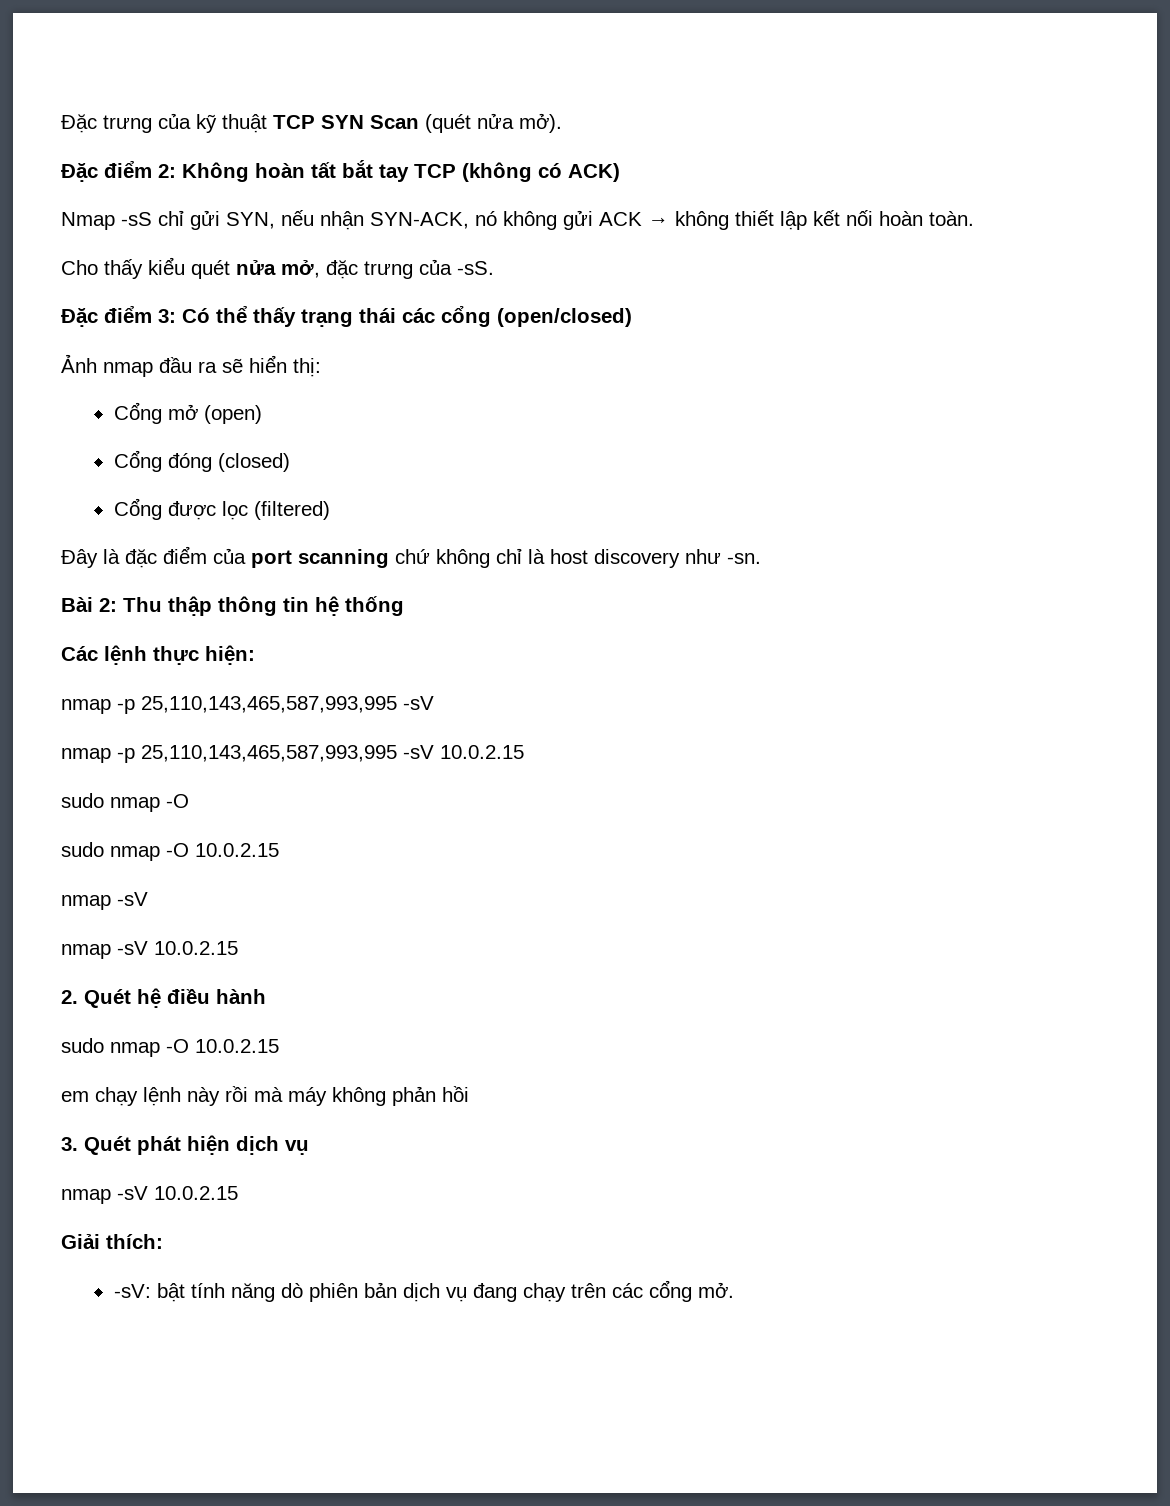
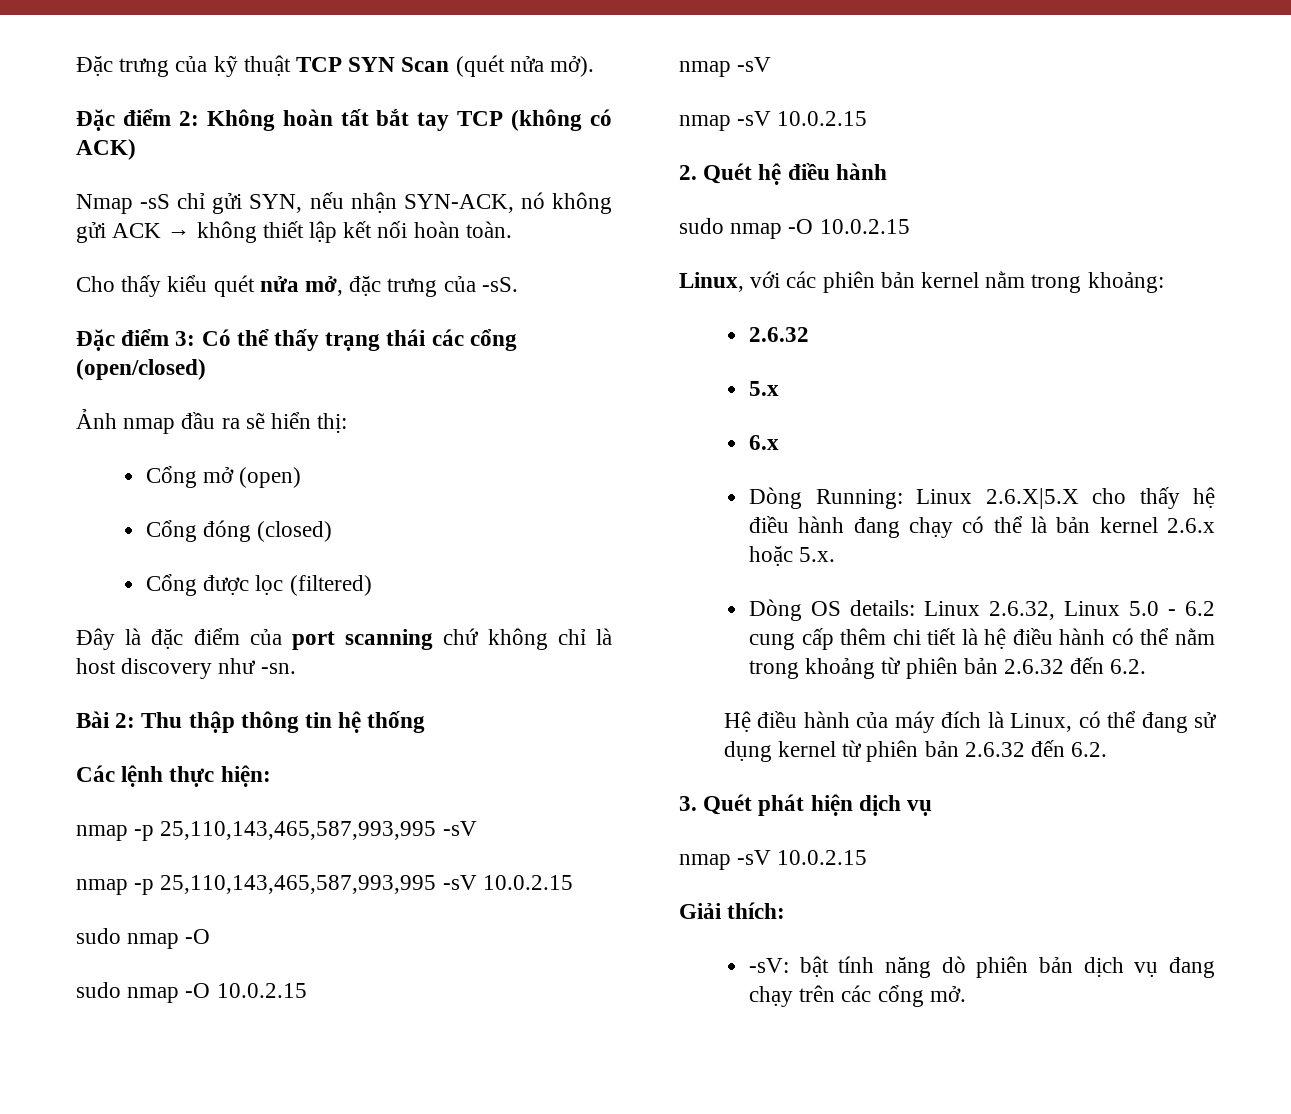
[61,1086,469,1106] em chạy lệnh này rồi mà máy không phản hồi -> [679,271,1164,293] [749,327,810,342] [749,381,780,396] [749,435,780,450] [749,487,1215,509] [749,516,1215,538] [749,546,836,566] [749,599,1215,621] [749,628,1215,650] [749,657,1147,679] [723,711,1217,733] [723,740,1108,762] Linux, với các phiên bản kernel nằm trong khoảng: // 2.6.32 // 5.x // 6.x // Dòng Running: Linux 2.6.X|5.X cho thấy hệ điều hành đang chạy có thể là bản kernel 2.6.x hoặc 5.x. // Dòng OS details: Linux 2.6.32, Linux 5.0 - 6.2 cung cấp thêm chi tiết là hệ điều hành có thể nằm trong khoảng từ phiên bản 2.6.32 đến 6.2. // Hệ điều hành của máy đích là Linux, có thể đang sử dụng kernel từ phiên bản 2.6.32 đến 6.2.

